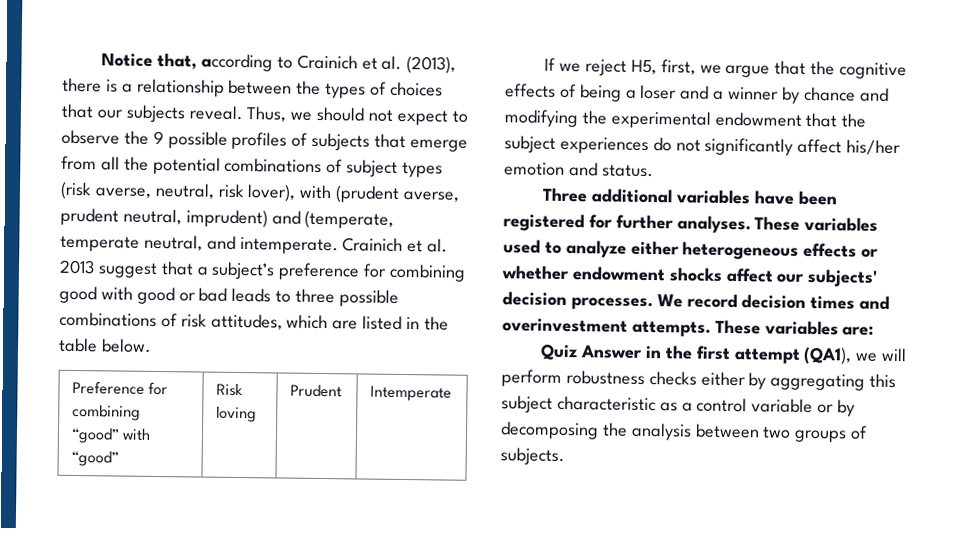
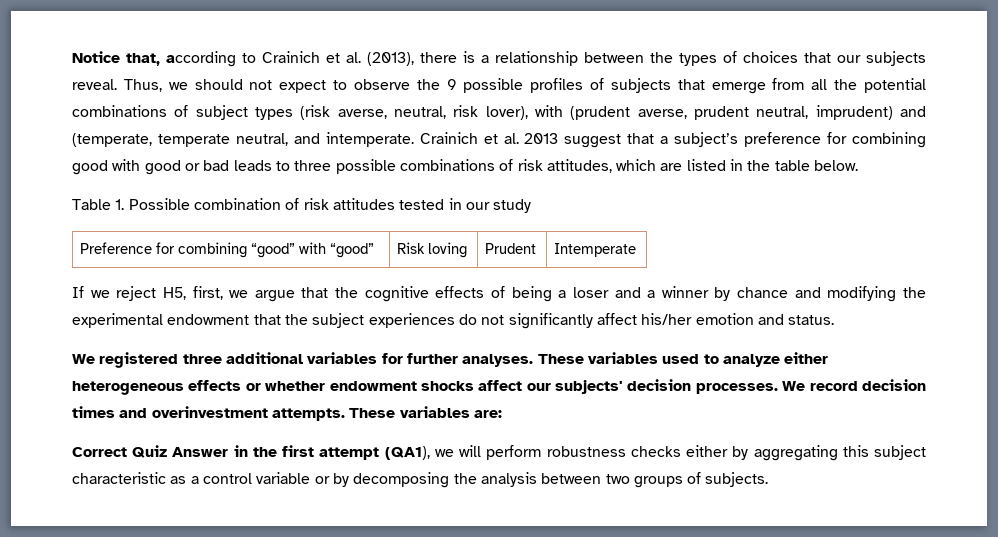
(152, 345) none -> [72,198,532,213] // Table 1. Possible combination of risk attitudes tested in our study
[542,187,837,206] [503,213,585,232] Three additional variables have been registered -> [72,352,378,368] We registered three additional variables
(875, 330) none -> [72,447,127,457] Correct

